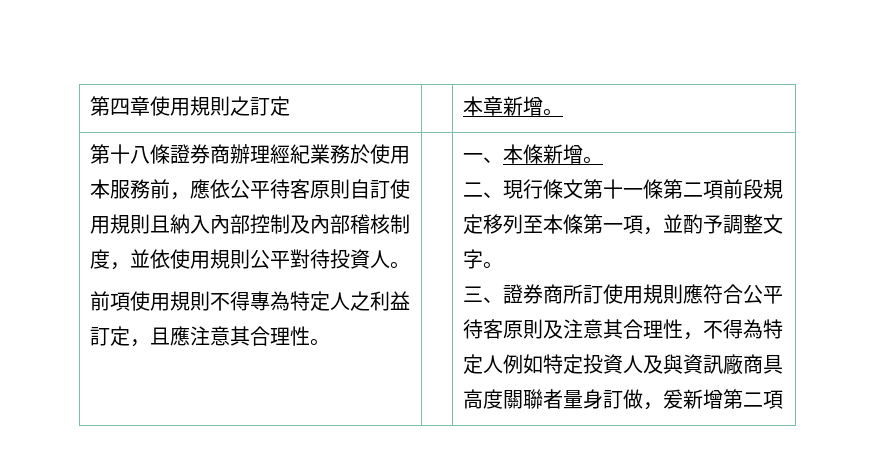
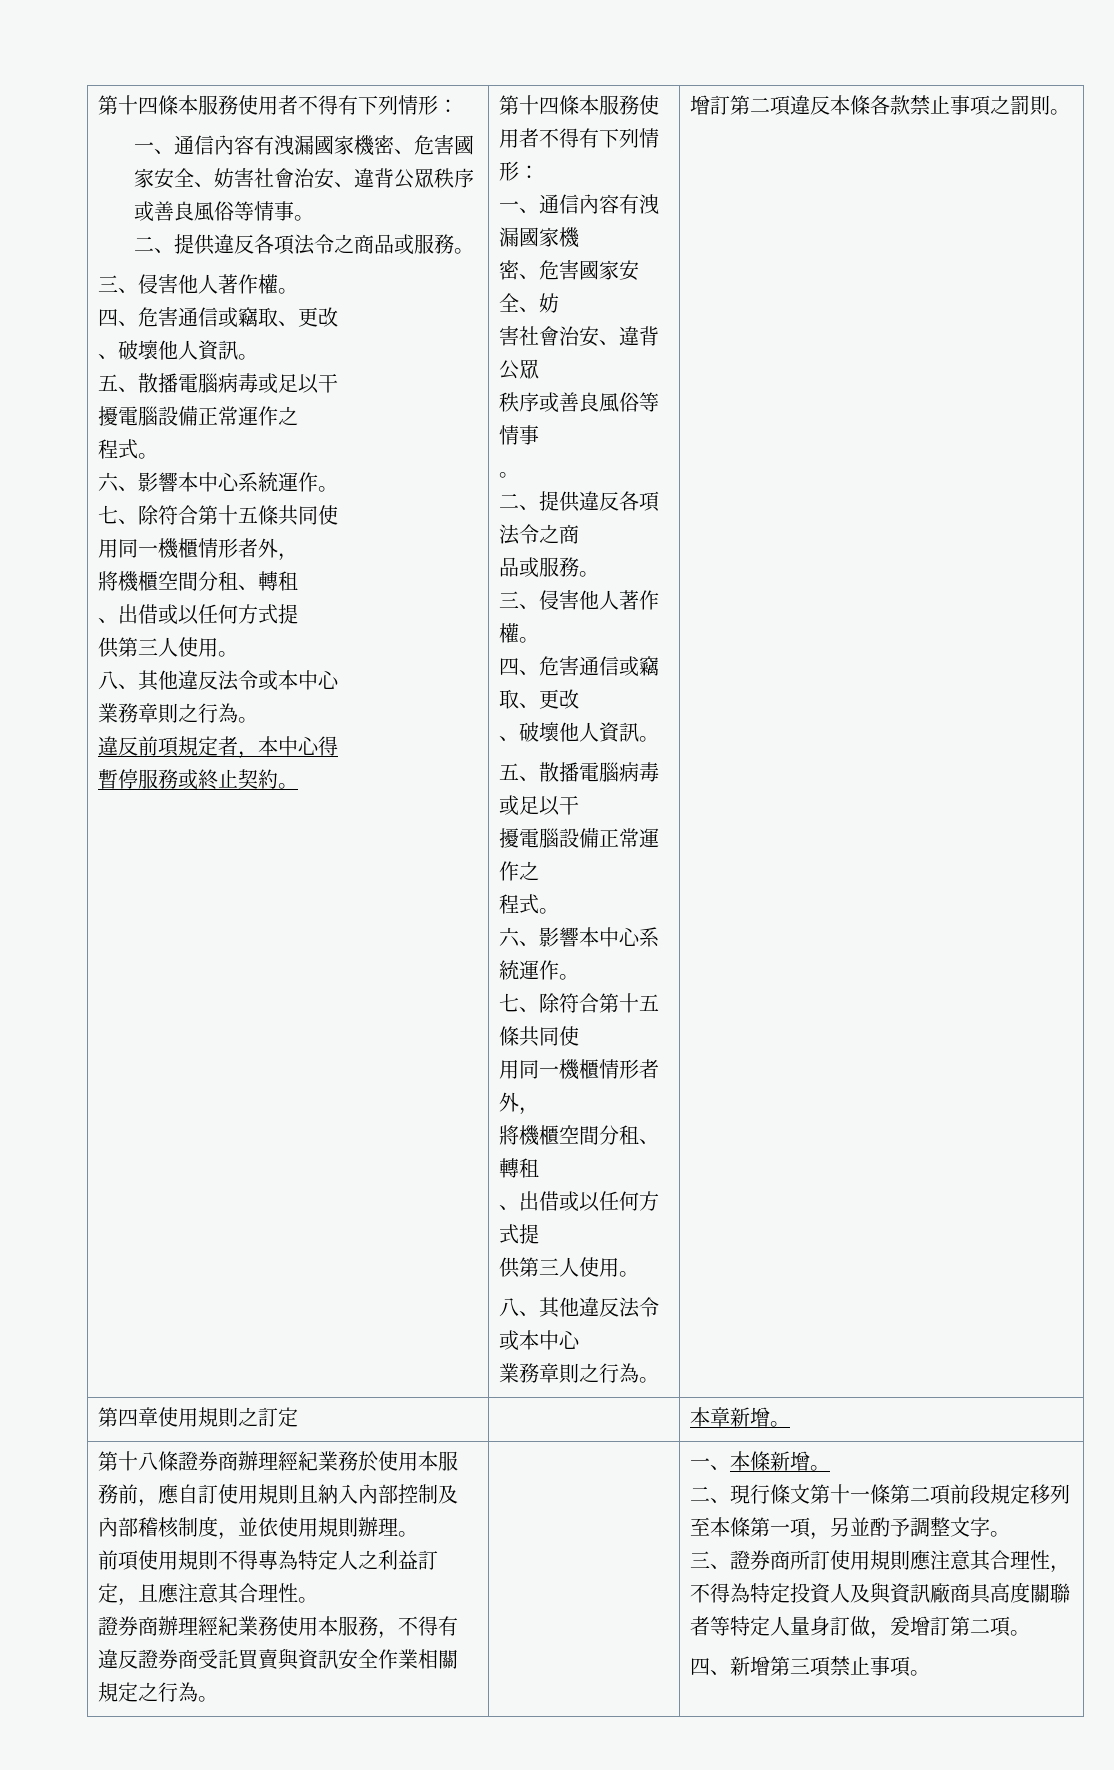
[89,96,110,116] 第 -> [98,95,459,115] [133,135,474,156] [133,168,474,189] [133,201,314,222] [133,234,474,255] [98,274,299,294] [98,307,339,328] [98,340,259,361] [98,373,339,394] [98,406,299,426] [98,439,159,459] [98,472,339,492] [98,505,339,526] [98,538,299,561] [98,571,299,592] [98,604,299,625] [98,637,239,658] [98,670,341,691] [98,703,259,724] [98,736,339,759] [98,769,299,790] [499,95,660,115] [499,128,660,148] [499,161,540,181] [499,194,660,214] [499,227,581,248] [499,260,640,281] [499,293,560,313] [499,326,660,347] [499,359,540,380] [499,392,660,413] [499,425,540,445] [499,472,520,478] [499,491,660,512] [499,524,580,545] [499,557,600,578] [499,590,660,610] [499,623,540,643] [499,656,660,677] [499,689,580,709] [499,722,660,743] [499,762,660,782] [499,795,580,816] [499,828,660,848] [499,861,540,881] [499,894,560,914] [499,927,660,947] [499,960,580,980] [499,993,660,1013] [499,1026,580,1047] [499,1059,660,1080] [499,1092,540,1115] [499,1125,660,1146] [499,1158,540,1178] [499,1191,660,1212] [499,1224,540,1244] [499,1257,640,1278] [499,1297,660,1318] [499,1330,582,1351] [499,1363,660,1384] [690,95,1071,116] [98,1407,119,1427] 第十四條本服務使用者不得有下列情形： // 一、通信內容有洩漏國家機密、危害國家安全、妨害社會治安、違背公眾秩序或善良風俗等情事。 // 二、提供違反各項法令之商品或服務。 // 三、侵害他人著作權。 // 四、危害通信或竊取、更改 // 、破壞他人資訊。 // 五、散播電腦病毒或足以干 // 擾電腦設備正常運作之 // 程式。 // 六、影響本中心系統運作。 // 七、除符合第十五條共同使 // 用同一機櫃情形者外， // 將機櫃空間分租、轉租 // 、出借或以任何方式提 // 供第三人使用。 // 八、其他違反法令或本中心 // 業務章則之行為。 // 違反前項規定者，本中心得 // 暫停服務或終止契約。 | 第十四條本服務使用者不得有下列情形： // 一、通信內容有洩漏國家機 // 密、危害國家安全、妨 // 害社會治安、違背公眾 // 秩序或善良風俗等情事 // 。 // 二、提供違反各項法令之商 // 品或服務。 // 三、侵害他人著作權。 // 四、危害通信或竊取、更改 // 、破壞他人資訊。 // 五、散播電腦病毒或足以干 // 擾電腦設備正常運作之 // 程式。 // 六、影響本中心系統運作。 // 七、除符合第十五條共同使 // 用同一機櫃情形者外， // 將機櫃空間分租、轉租 // 、出借或以任何方式提 // 供第三人使用。 // 八、其他違反法令或本中心 // 業務章則之行為。 | 增訂第二項違反本條各款禁止事項之罰則。 // 第
[209,179,350,199] 依公平待客原則 -> (180, 1494) none
[249,249,390,269] 公平對待投資人 -> [358,1517,399,1537] 辦理
(330, 342) none -> [98,1616,459,1639] [98,1648,459,1670] [98,1682,219,1702] // 證券商辦理經紀業務使用本服務，不得有違反證券商受託買賣與資訊安全作業相關規定之行為。
(663, 231) none -> [830,1517,851,1537] 另
[702,284,783,304] [462,319,563,339] 符合公平待客原則及 -> (932, 1560) none
[482,354,583,374] 人例如特定 -> (791, 1593) none
(563, 399) none -> [710,1616,791,1636] 等特定人
[682,389,783,409] 新增第二項 -> [910,1616,1031,1637] [690,1656,931,1677] 增訂第二項。 // 四、新增第三項禁止事項。

